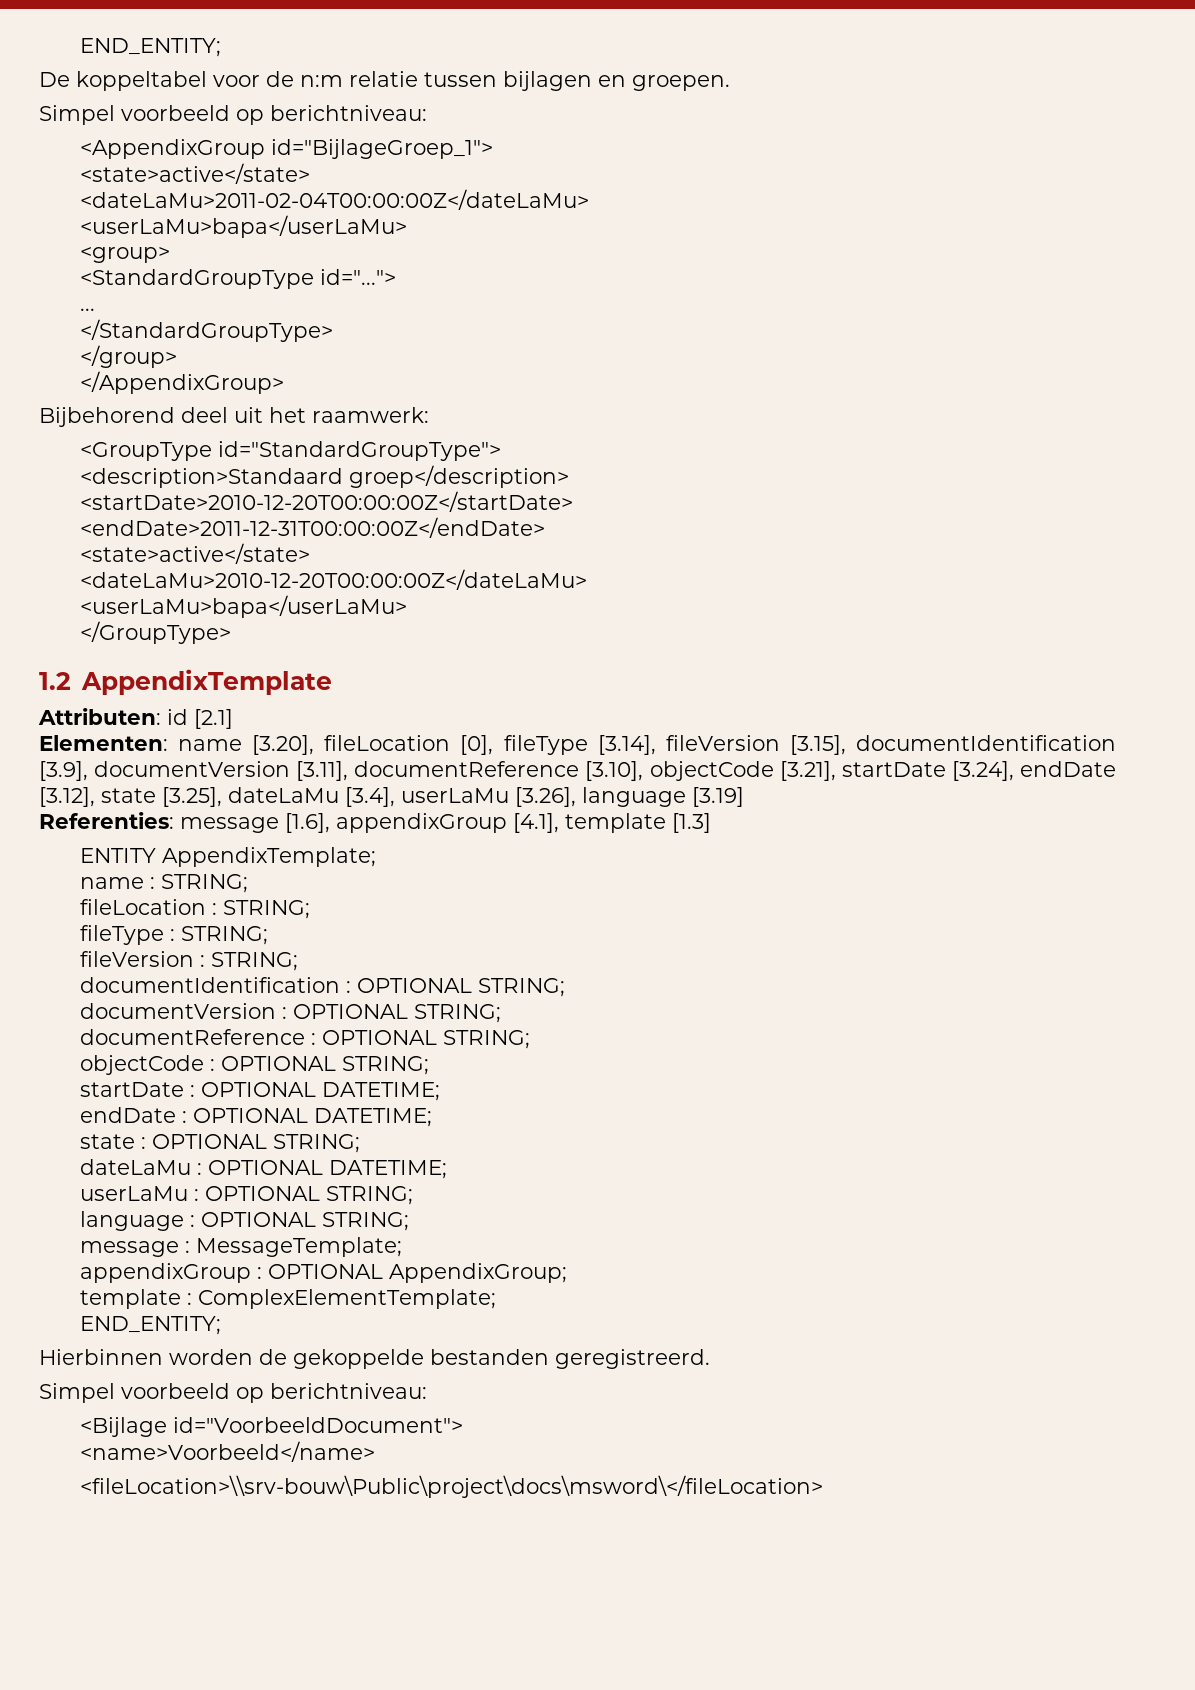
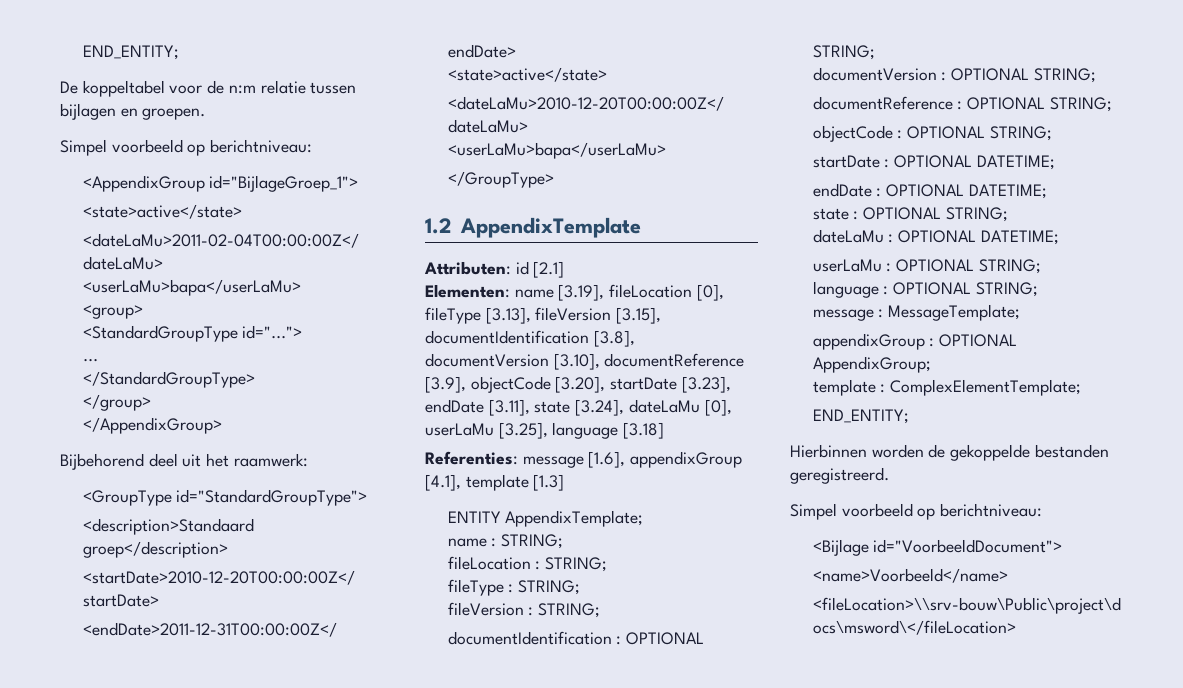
[252,735,315,755] [3.20], -> [558,284,605,301] [3.19],
[597,735,656,755] [3.14], -> [485,307,531,324] [3.13],
[39,761,1116,781] [39,787,744,807] [3.9], documentVersion [3.11], documentReference [3.10], objectCode [3.21], startDate [3.24], endDate [3.12], state [3.25], dateLaMu [3.4], userLaMu [3.26], language [3.19] -> [593,330,635,347] [425,353,745,370] [425,376,731,393] [425,399,732,416] [425,422,665,439] [3.8], documentVersion [3.10], documentReference [3.9], objectCode [3.20], startDate [3.23], endDate [3.11], state [3.24], dateLaMu [0], userLaMu [3.25], language [3.18]

